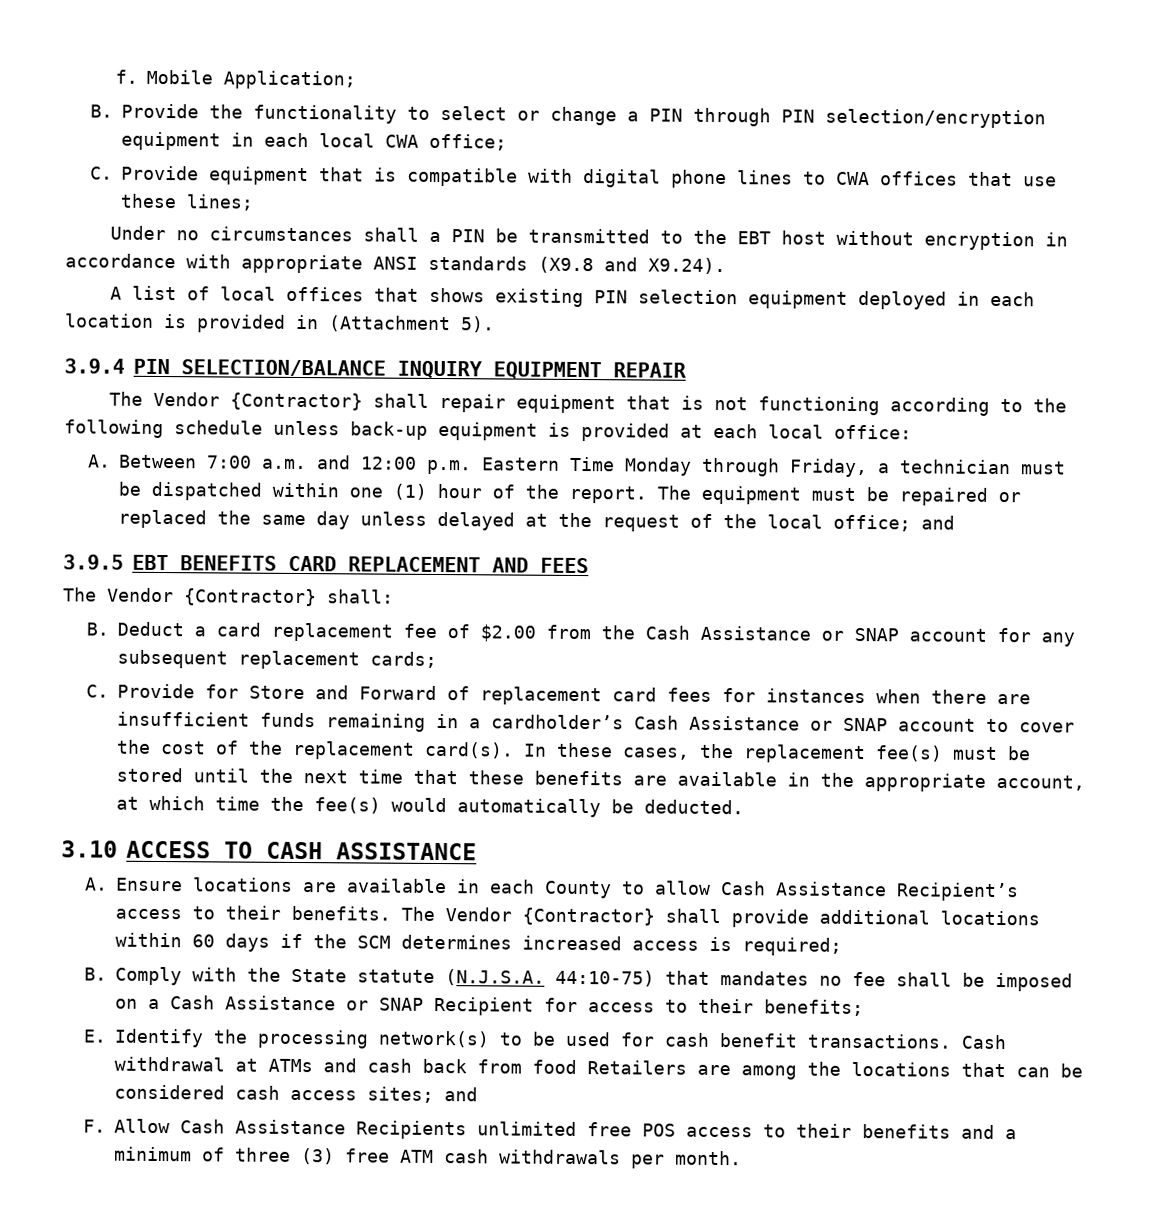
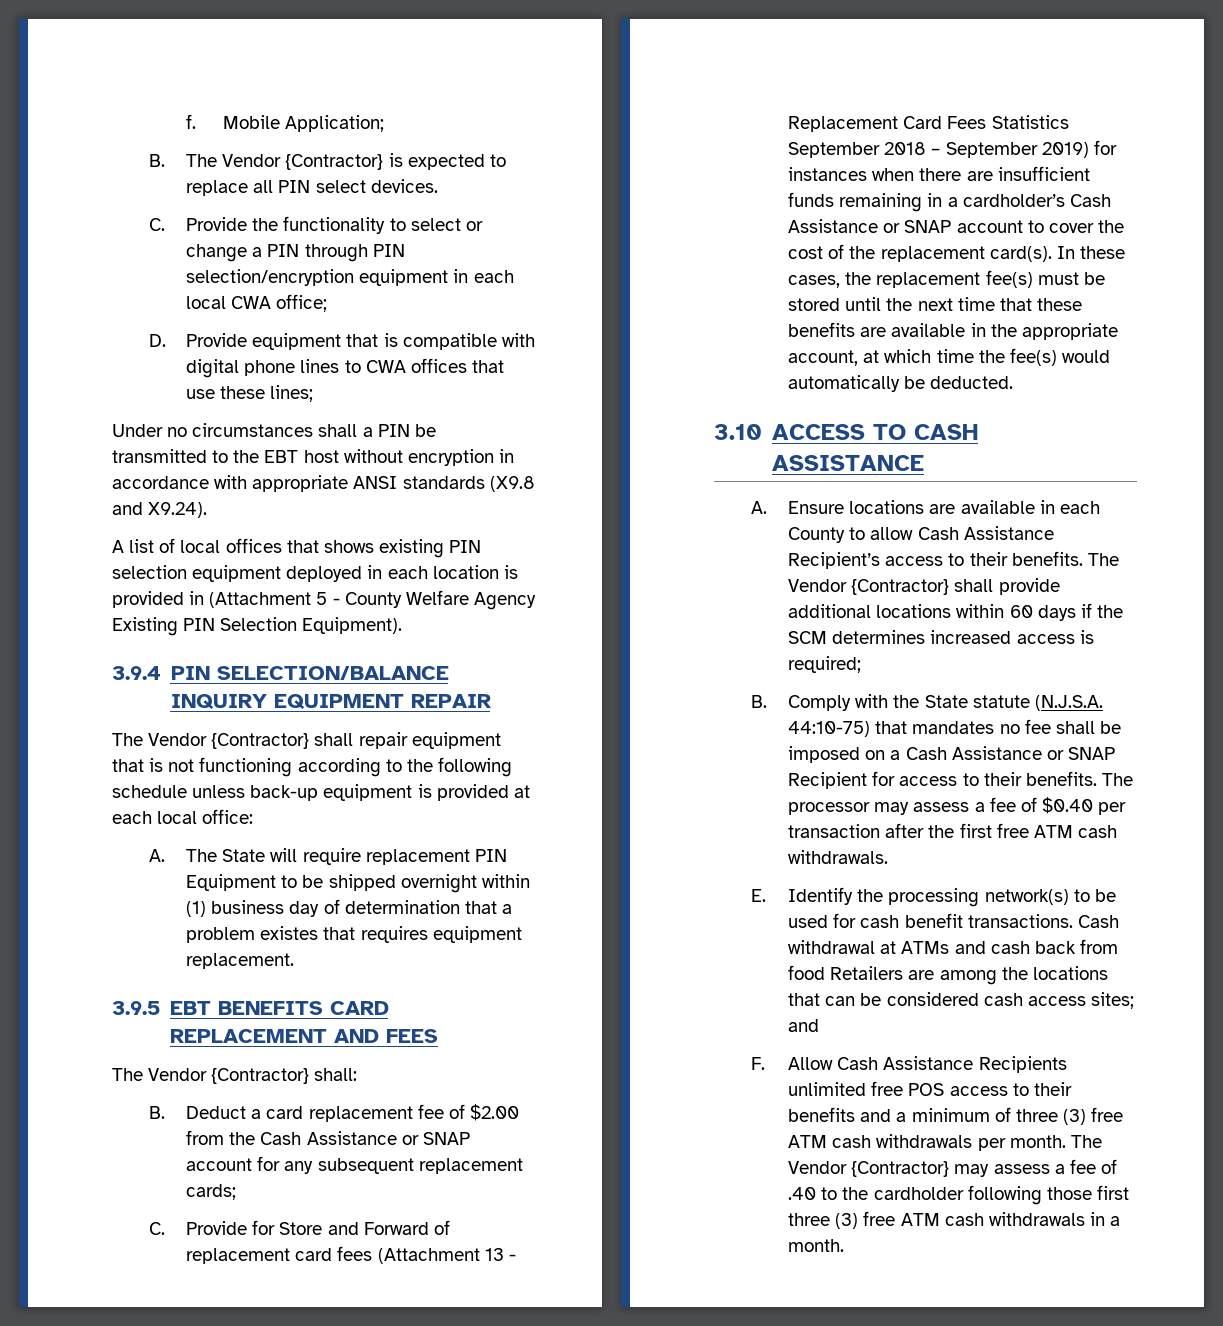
(114, 111) none -> [186,153,506,170] [186,179,438,196] [149,218,166,231] The Vendor {Contractor} is expected to replace all PIN select devices. // C.
[90,166,114,180] C. -> [149,334,167,347] D.
[461,316,495,333] 5). -> [316,590,536,610] [112,617,403,636] 5 - County Welfare Agency Existing PIN Selection Equipment).
[119,454,1067,478] [118,481,1022,506] [118,509,956,532] Between 7:00 a.m. and 12:00 p.m. Eastern Time Monday through Friday, a technician must be dispatched within one (1) hour of the report. The equipment must be repaired or replaced the same day unless delayed at the request of the local office; and -> [186,848,507,865] [186,874,530,893] [186,899,513,917] [186,926,522,943] [186,953,295,969] The State will require replacement PIN Equipment to be shipped overnight within (1) business day of determination that a problem existes that requires equipment replacement.
(713, 694) none -> [377,1248,516,1264] [788,115,1069,132] [788,142,1089,158] (Attachment 13 - Replacement Card Fees Statistics September 2018 – September 2019)
[764,999,865,1017] benefits; -> [1025,771,1134,786] [788,797,1127,815] [788,823,1118,838] [788,850,889,864] benefits. The processor may assess a fee of $0.40 per transaction after the first free ATM cash withdrawals.
(743, 1158) none -> [1070,1135,1102,1148] [788,1159,1118,1177] [788,1185,1130,1205] [788,1211,1121,1229] [788,1239,845,1252] The Vendor {Contractor} may assess a fee of .40 to the cardholder following those first three (3) free ATM cash withdrawals in a month.

